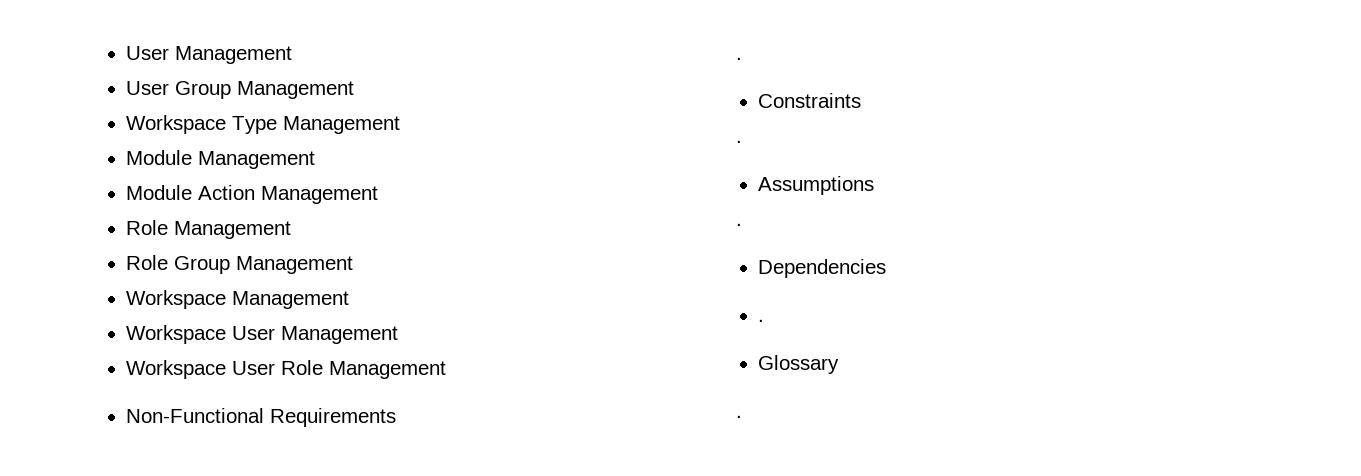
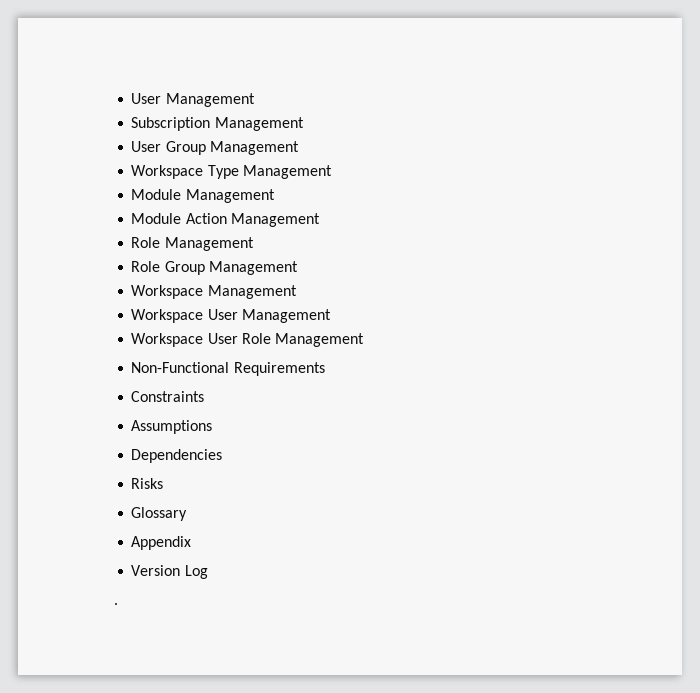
[126,46,293,64] User Management -> [131,93,255,107] [131,117,304,131] User Management // Subscription Management
[735,57,742,60] // . -> (325, 369) none
[735,140,742,143] // . -> (205, 396) none
[735,223,742,226] // . -> (213, 427) none
[758,319,765,322] . -> [131,478,164,489] Risks
(840, 364) none -> [131,536,192,550] [131,565,208,579] // Appendix // Version Log

